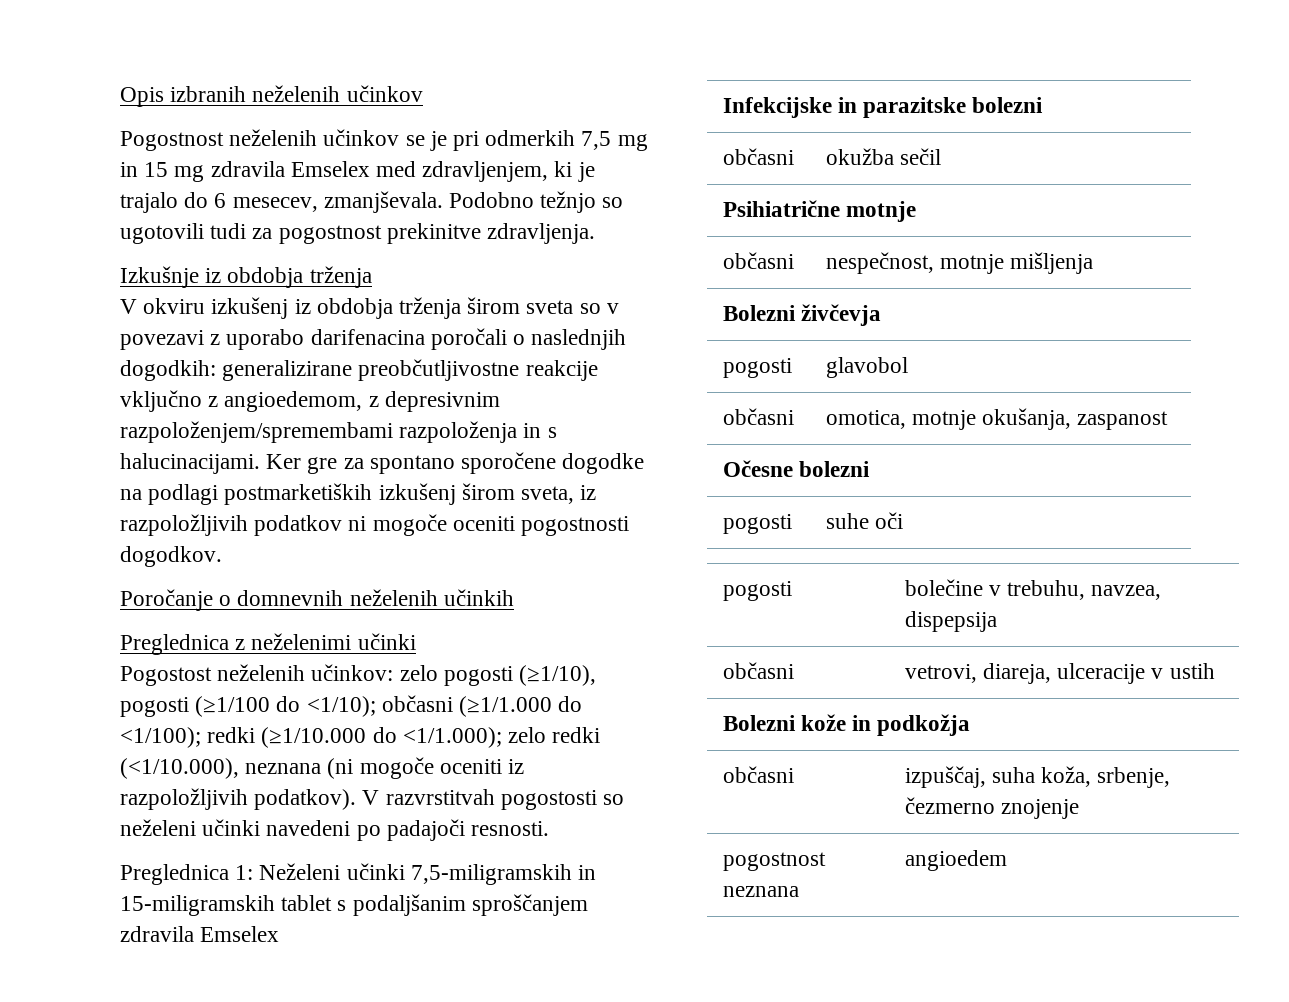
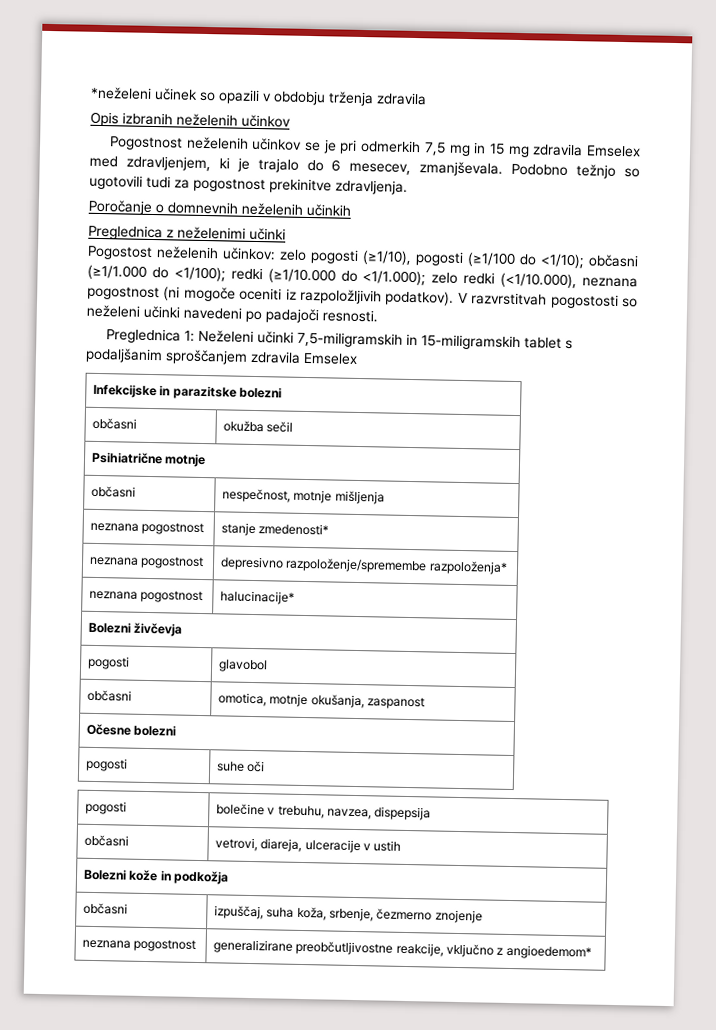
(120, 97) none -> [90,86,427,107] *neželeni učinek so opazili v obdobju trženja zdravila //
[120,266,372,288] [120,297,619,319] [120,328,627,350] [120,359,598,381] [120,390,500,412] [120,421,557,443] [120,452,645,474] [120,483,597,505] [120,514,630,536] [120,546,222,567] // Izkušnje iz obdobja trženja // V okviru izkušenj iz obdobja trženja širom sveta so v povezavi z uporabo darifenacina poročali o naslednjih dogodkih: generalizirane preobčutljivostne reakcije vključno z angioedemom, z depresivnim razpoloženjem/spremembami razpoloženja in s halucinacijami. Ker gre za spontano sporočene dogodke na podlagi postmarketiških izkušenj širom sveta, iz razpoložljivih podatkov ni mogoče oceniti pogostnosti dogodkov. -> (408, 187) none
(322, 768) none -> [87,285,160,301] pogostnost
(1094, 263) none -> [89,521,205,536] [220,522,330,537] [88,555,205,570] [219,556,508,575] [88,589,204,604] [219,590,295,605] // neznana pogostnost | stanje zmedenosti* // neznana pogostnost | depresivno razpoloženje/spremembe razpoloženja* // neznana pogostnost | halucinacije*
[722,852,826,871] [722,886,799,897] [904,850,1007,871] pogostnost neznana | angioedem -> [81,938,197,952] [212,939,592,960] neznana pogostnost | generalizirane preobčutljivostne reakcije, vključno z angioedemom*

